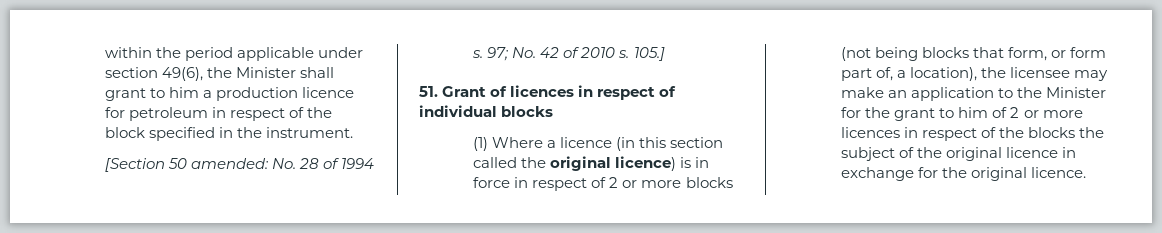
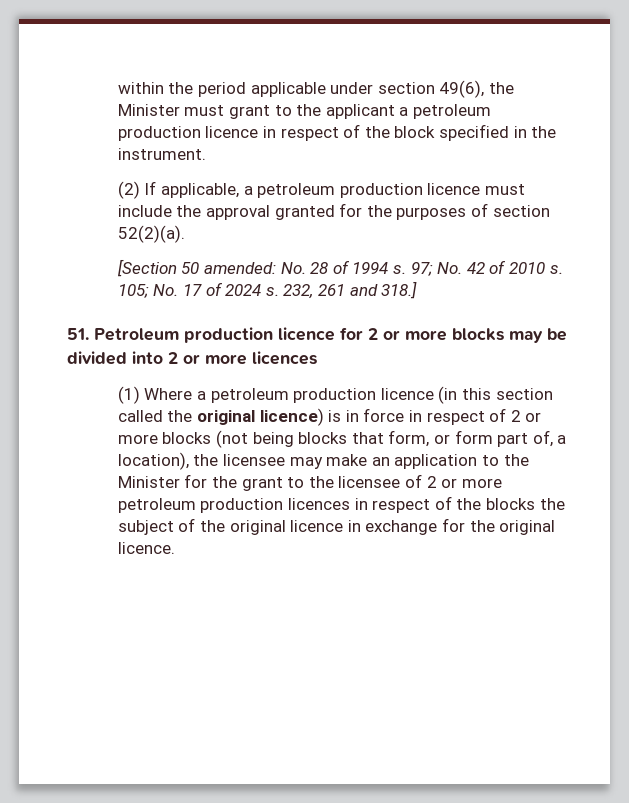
[300,67,335,78] [105,87,355,101] [105,107,209,121] shall grant to him a production licence for petroleum -> [184,104,491,119] [117,126,259,141] must grant to the applicant a petroleum production licence
(354, 132) none -> [117,181,525,199] [117,203,550,220] [117,225,185,243] // (2) If applicable, a petroleum production licence must include the approval granted for the purposes of section 52(2)(a).
[633,47,665,61] [419,85,677,100] [419,105,554,117] 105.] // 51. Grant of licences in respect of individual blocks -> [117,281,418,299] [67,327,567,343] [67,351,317,365] 105; No. 17 of 2024 s. 232, 261 and 318.] // 51. Petroleum production licence for 2 or more blocks may be divided into 2 or more licences
(557, 144) none -> [210,388,377,403] petroleum production
[958,107,1083,118] him of 2 or more -> [308,474,502,488] [117,498,284,513] the licensee of 2 or more petroleum production

